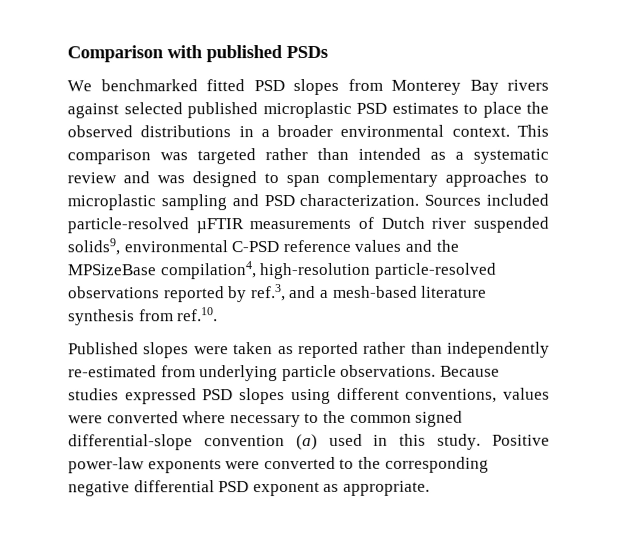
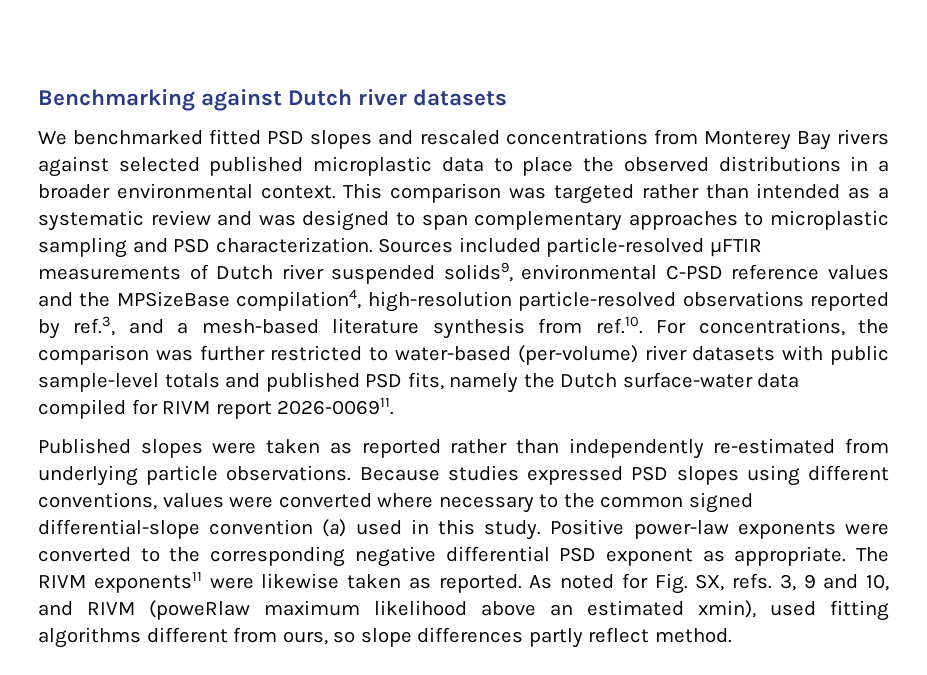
[67,45,328,63] Comparison with published PSDs -> [38,89,508,111] Benchmarking against Dutch river datasets
(339, 87) none -> [378,129,648,145] and rescaled concentrations
[356,102,459,114] PSD estimates -> [441,157,484,172] data
(219, 314) none -> [656,318,890,336] [38,345,889,365] [38,372,800,393] [38,397,395,419] For concentrations, the comparison was further restricted to water-based (per-volume) river datasets with public sample-level totals and published PSD fits, namely the Dutch surface-water data compiled for RIVM report 2026-006911.
(430, 488) none -> [856,547,890,562] [38,571,889,594] [38,600,889,621] [38,627,732,648] The RIVM exponents11 were likewise taken as reported. As noted for Fig. SX, refs. 3, 9 and 10, and RIVM (poweRlaw maximum likelihood above an estimated xmin), used fitting algorithms different from ours, so slope differences partly reflect method.

